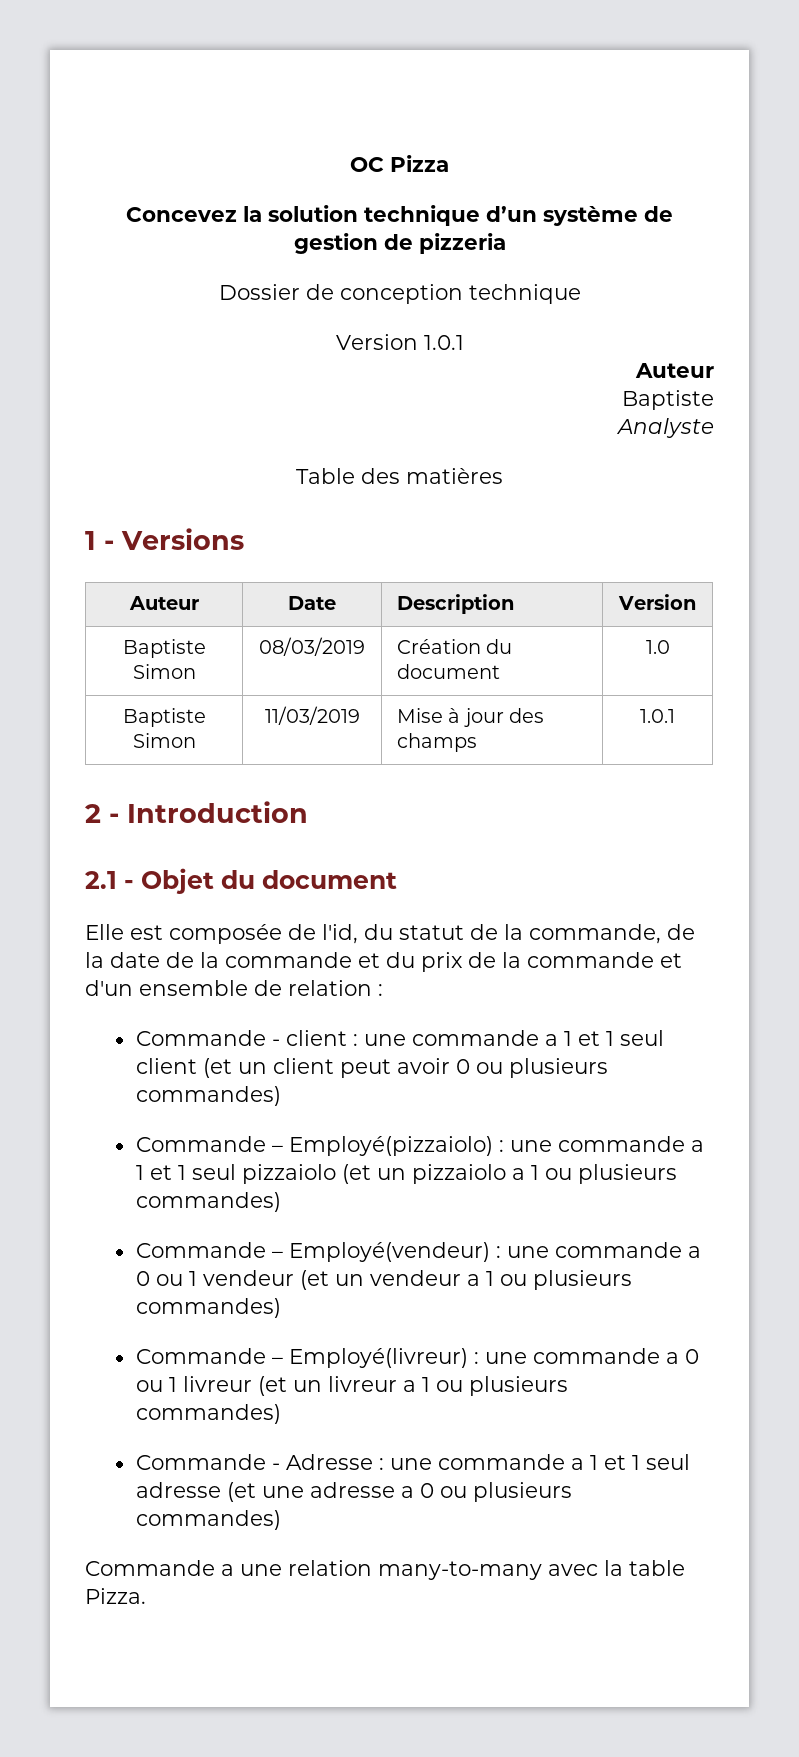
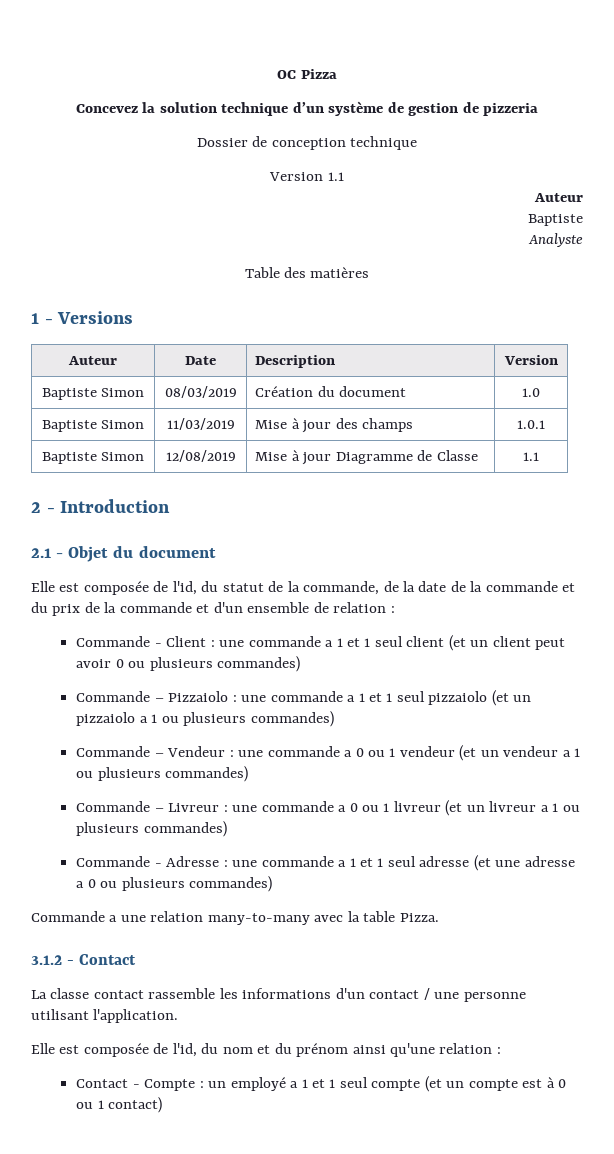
[423,335,464,350] 1.0.1 -> [327,172,344,181] 1.1
(675, 716) none -> [41,452,145,464] [165,450,236,462] [255,450,478,465] [523,452,539,461] // Baptiste Simon | 12/08/2019 | Mise à jour Diagramme de Classe | 1.1
[285,1030,347,1046] client -> [166,636,207,647] Client
[288,1136,493,1156] Employé(pizzaiolo) -> [168,691,229,702] Pizzaiolo
[288,1242,490,1262] Employé(vendeur) -> [167,746,226,757] Vendeur
[288,1348,468,1368] Employé(livreur) -> [168,803,220,812] Livreur
(146, 1596) none -> [31,954,136,965] [31,988,526,1002] [31,1009,179,1023] [31,1043,501,1057] [76,1076,567,1092] [76,1097,163,1113] // 3.1.2 - Contact // La classe contact rassemble les informations d'un contact / une personne utilisant l'application. // Elle est composée de l'id, du nom et du prénom ainsi qu'une relation : // Contact - Compte : un employé a 1 et 1 seul compte (et un compte est à 0 ou 1 contact)

